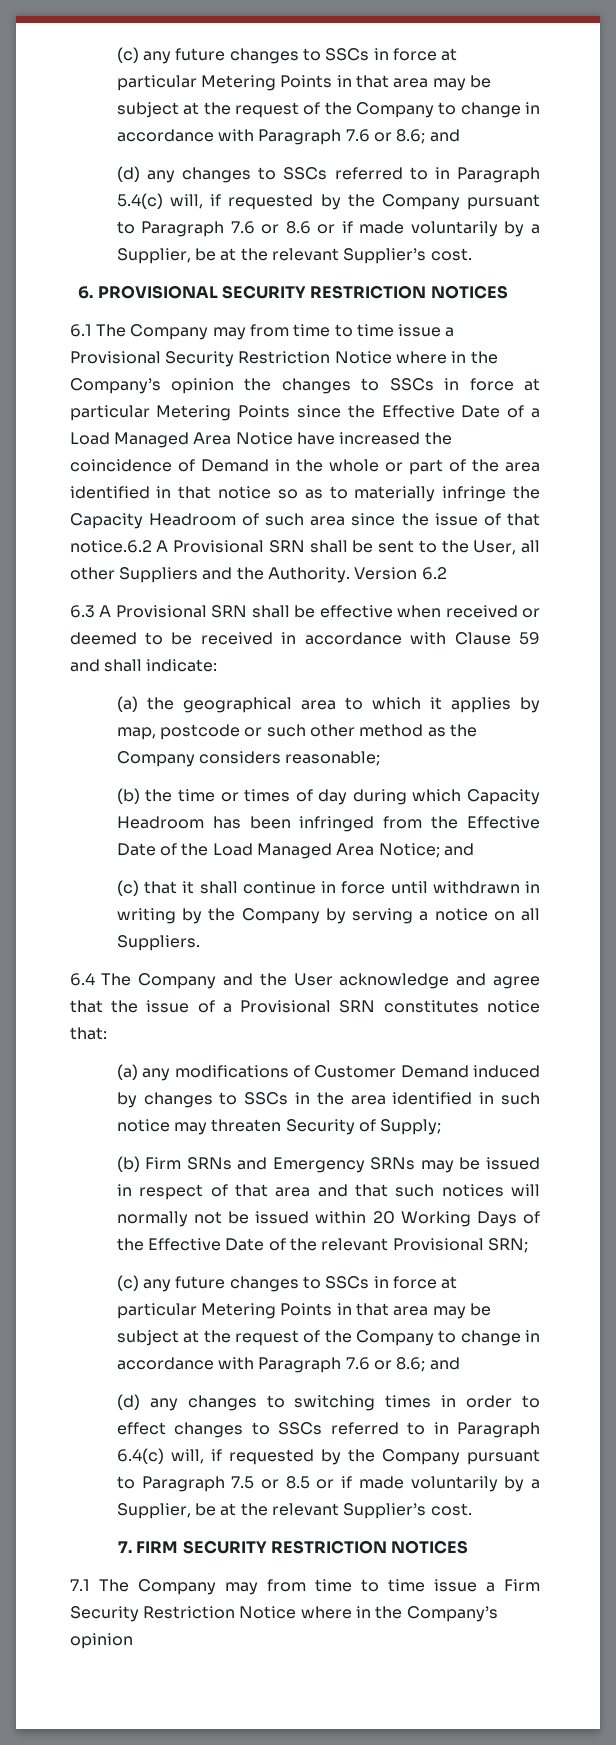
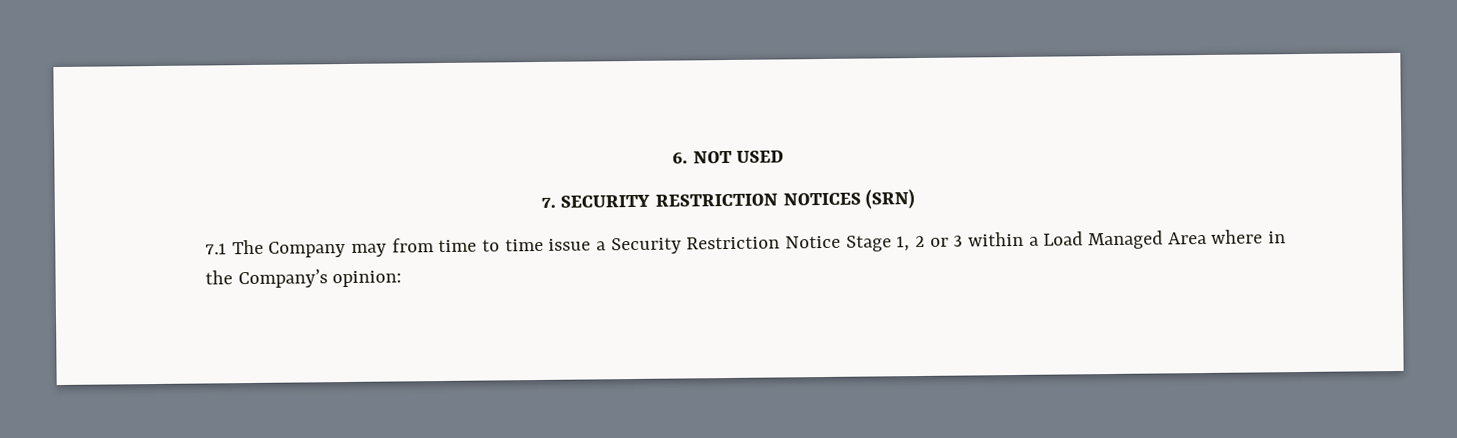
[116,47,458,64] [116,75,492,91] [116,102,540,118] [116,129,460,145] [116,166,540,183] [116,193,540,210] [116,221,540,237] [116,248,472,264] [78,285,508,299] [69,324,455,340] [69,351,498,367] [69,378,541,394] [69,405,541,421] [69,432,452,448] [69,459,540,475] [69,486,541,502] [69,513,541,529] [69,540,540,555] [69,567,447,583] [69,605,540,618] [69,632,541,645] [69,659,218,672] [116,696,540,713] [116,724,478,740] [116,751,381,767] [116,788,540,805] [116,816,540,832] [116,843,475,859] [116,880,541,896] [116,908,541,924] [116,935,200,951] [69,973,541,989] [69,1000,541,1013] [69,1027,107,1040] [116,1064,541,1081] [116,1092,540,1108] [116,1119,442,1135] [116,1156,540,1173] [116,1184,540,1200] [116,1211,540,1227] [116,1238,529,1253] [116,1275,458,1292] [116,1303,492,1319] [116,1330,540,1346] [116,1357,460,1373] [116,1394,540,1411] [116,1422,540,1438] [116,1448,540,1465] [116,1476,541,1492] [116,1503,472,1519] [117,1540,469,1554] (c) any future changes to SSCs in force at particular Metering Points in that area may be subject at the request of the Company to change in accordance with Paragraph 7.6 or 8.6; and // (d) any changes to SSCs referred to in Paragraph 5.4(c) will, if requested by the Company pursuant to Paragraph 7.6 or 8.6 or if made voluntarily by a Supplier, be at the relevant Supplier’s cost. // 6. PROVISIONAL SECURITY RESTRICTION NOTICES // 6.1 The Company may from time to time issue a Provisional Security Restriction Notice where in the Company’s opinion the changes to SSCs in force at particular Metering Points since the Effective Date of a Load Managed Area Notice have increased the coincidence of Demand in the whole or part of the area identified in that notice so as to materially infringe the Capacity Headroom of such area since the issue of that notice.6.2 A Provisional SRN shall be sent to the User, all other Suppliers and the Authority. Version 6.2 // 6.3 A Provisional SRN shall be effective when received or deemed to be received in accordance with Clause 59 and shall indicate: // (a) the geographical area to which it applies by map, postcode or such other method as the Company considers reasonable; // (b) the time or times of day during which Capacity Headroom has been infringed from the Effective Date of the Load Managed Area Notice; and // (c) that it shall continue in force until withdrawn in writing by the Company by serving a notice on all Suppliers. // 6.4 The Company and the User acknowledge and agree that the issue of a Provisional SRN constitutes notice that: // (a) any modifications of Customer Demand induced by changes to SSCs in the area identified in such notice may threaten Security of Supply; // (b) Firm SRNs and Emergency SRNs may be issued in respect of that area and that such notices will normally not be issued within 20 Working Days of the Effective Date of the relevant Provisional SRN; // (c) any future changes to SSCs in force at particular Metering Points in that area may be subject at the request of the Company to change in accordance with Paragraph 7.6 or 8.6; and // (d) any changes to switching times in order to effect changes to SSCs referred to in Paragraph 6.4(c) will, if requested by the Company pursuant to Paragraph 7.5 or 8.5 or if made voluntarily by a Supplier, be at the relevant Supplier’s cost. // 7. FIRM SECURITY RESTRICTION NOTICES -> [671,150,785,164] [540,189,916,210] 6. NOT USED // 7. SECURITY RESTRICTION NOTICES (SRN)
[504,1579,540,1591] [69,1606,498,1622] [69,1633,133,1649] Firm Security Restriction Notice where in the Company’s opinion -> [610,229,1287,255] [205,269,403,289] Security Restriction Notice Stage 1, 2 or 3 within a Load Managed Area where in the Company’s opinion:

